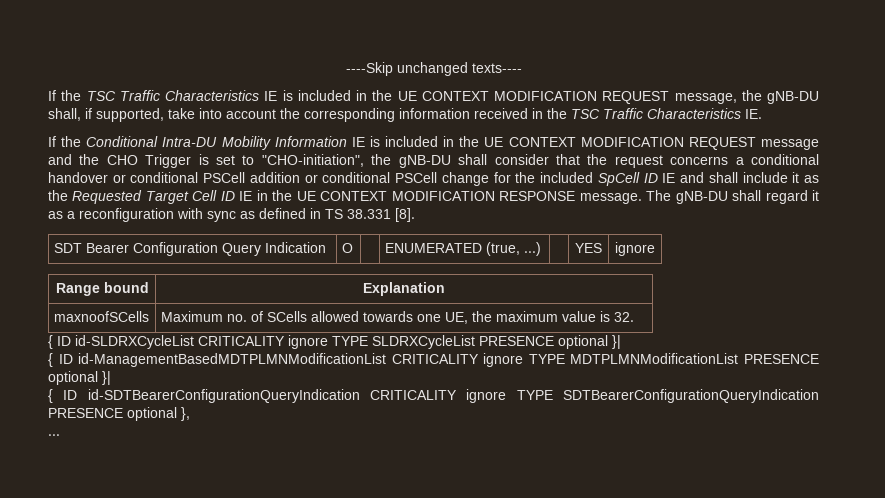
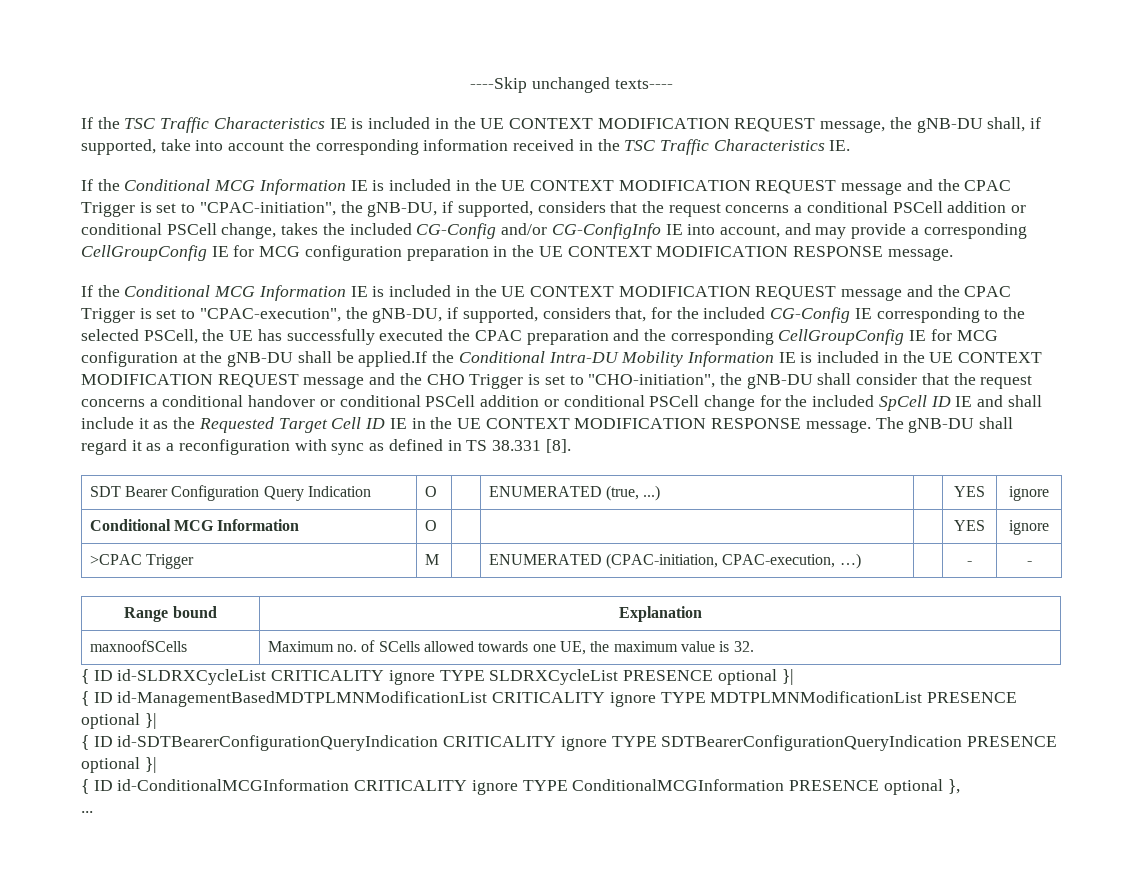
(159, 141) none -> [214,179,1012,195] [81,201,1027,217] [81,223,1027,239] [81,245,953,261] [81,285,1012,301] [81,307,1026,323] [81,329,998,345] [81,351,545,367] MCG Information IE is included in the UE CONTEXT MODIFICATION REQUEST message and the CPAC Trigger is set to "CPAC-initiation", the gNB-DU, if supported, considers that the request concerns a conditional PSCell addition or conditional PSCell change, takes the included CG-Config and/or CG-ConfigInfo IE into account, and may provide a corresponding CellGroupConfig IE for MCG configuration preparation in the UE CONTEXT MODIFICATION RESPONSE message. // If the Conditional MCG Information IE is included in the UE CONTEXT MODIFICATION REQUEST message and the CPAC Trigger is set to "CPAC-execution", the gNB-DU, if supported, considers that, for the included CG-Config IE corresponding to the selected PSCell, the UE has successfully executed the CPAC preparation and the corresponding CellGroupConfig IE for MCG configuration at the gNB-DU shall be applied.If the Conditional
(655, 249) none -> [89,519,300,531] [424,520,437,531] [954,520,985,531] [1009,520,1049,535] [89,554,194,569] [424,554,439,565] [488,553,861,569] [967,561,972,565] [1026,561,1032,565] // Conditional MCG Information | O | | | | YES | ignore // >CPAC Trigger | M | | ENUMERATED (CPAC-initiation, CPAC-execution, …) | | - | -
(177, 414) none -> [144,757,157,773] [81,779,943,795] }| // { ID id-ConditionalMCGInformation CRITICALITY ignore TYPE ConditionalMCGInformation PRESENCE optional

